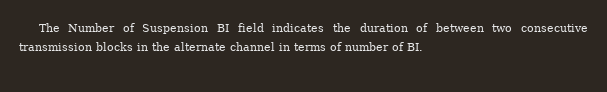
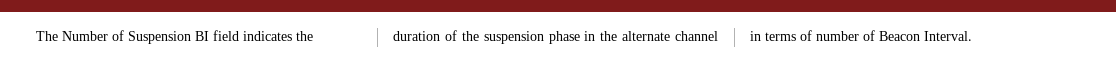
[435,23,588,32] [19,42,133,51] between two consecutive transmission blocks -> [461,31,580,44] the suspension phase
[407,43,423,51] BI. -> [879,31,972,41] Beacon Interval.

